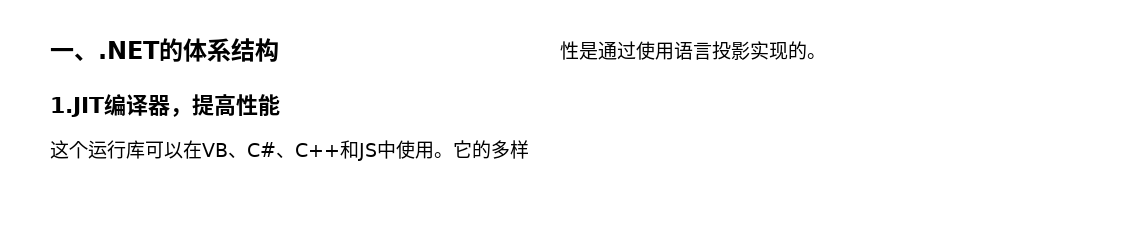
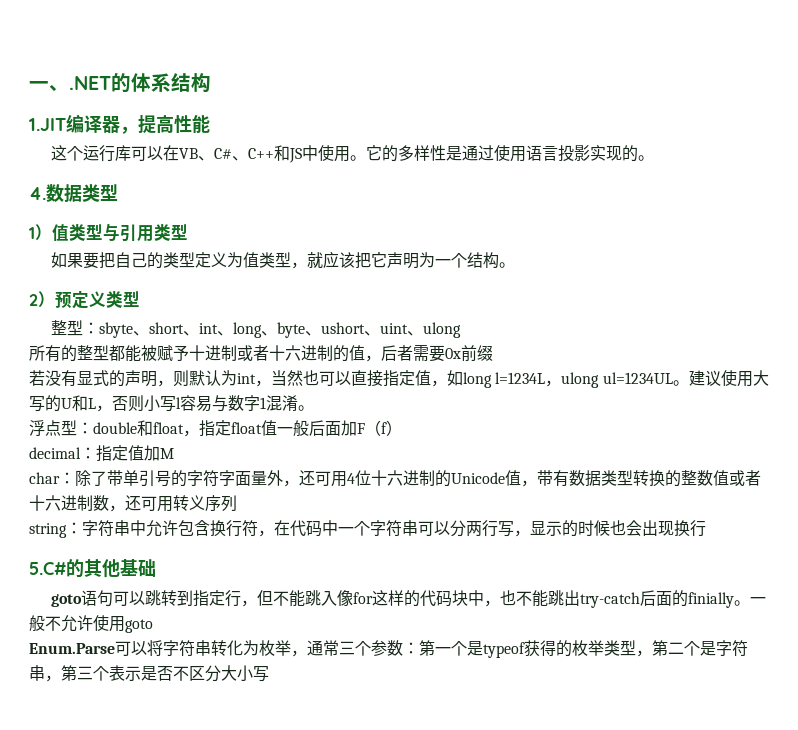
(826, 56) none -> [29,184,118,202] [29,223,188,242] [50,251,515,269] [29,291,140,309] [50,320,461,338] [29,345,493,362] [29,370,769,388] [29,395,314,412] [29,420,402,437] [29,445,174,462] [29,470,761,487] [29,495,237,512] [29,520,706,538] [29,559,156,578] [50,590,766,608] [29,615,153,633] [29,640,748,658] [29,665,269,682] // 4.数据类型 // 1）值类型与引用类型 // 如果要把自己的类型定义为值类型，就应该把它声明为一个结构。 // 2）预定义类型 // 整型：sbyte、short、int、long、byte、ushort、uint、ulong // 所有的整型都能被赋予十进制或者十六进制的值，后者需要0x前缀 // 若没有显式的声明，则默认为int，当然也可以直接指定值，如long l=1234L，ulong ul=1234UL。建议使用大写的U和L，否则小写l容易与数字1混淆。 // 浮点型：double和float，指定float值一般后面加F（f） // decimal：指定值加M // char：除了带单引号的字符字面量外，还可用4位十六进制的Unicode值，带有数据类型转换的整数值或者十六进制数，还可用转义序列 // string：字符串中允许包含换行符，在代码中一个字符串可以分两行写，显示的时候也会出现换行 // 5.C#的其他基础 // goto语句可以跳转到指定行，但不能跳入像for这样的代码块中，也不能跳出try-catch后面的finially。一般不允许使用goto // Enum.Parse可以将字符串转化为枚举，通常三个参数：第一个是typeof获得的枚举类型，第二个是字符串，第三个表示是否不区分大小写

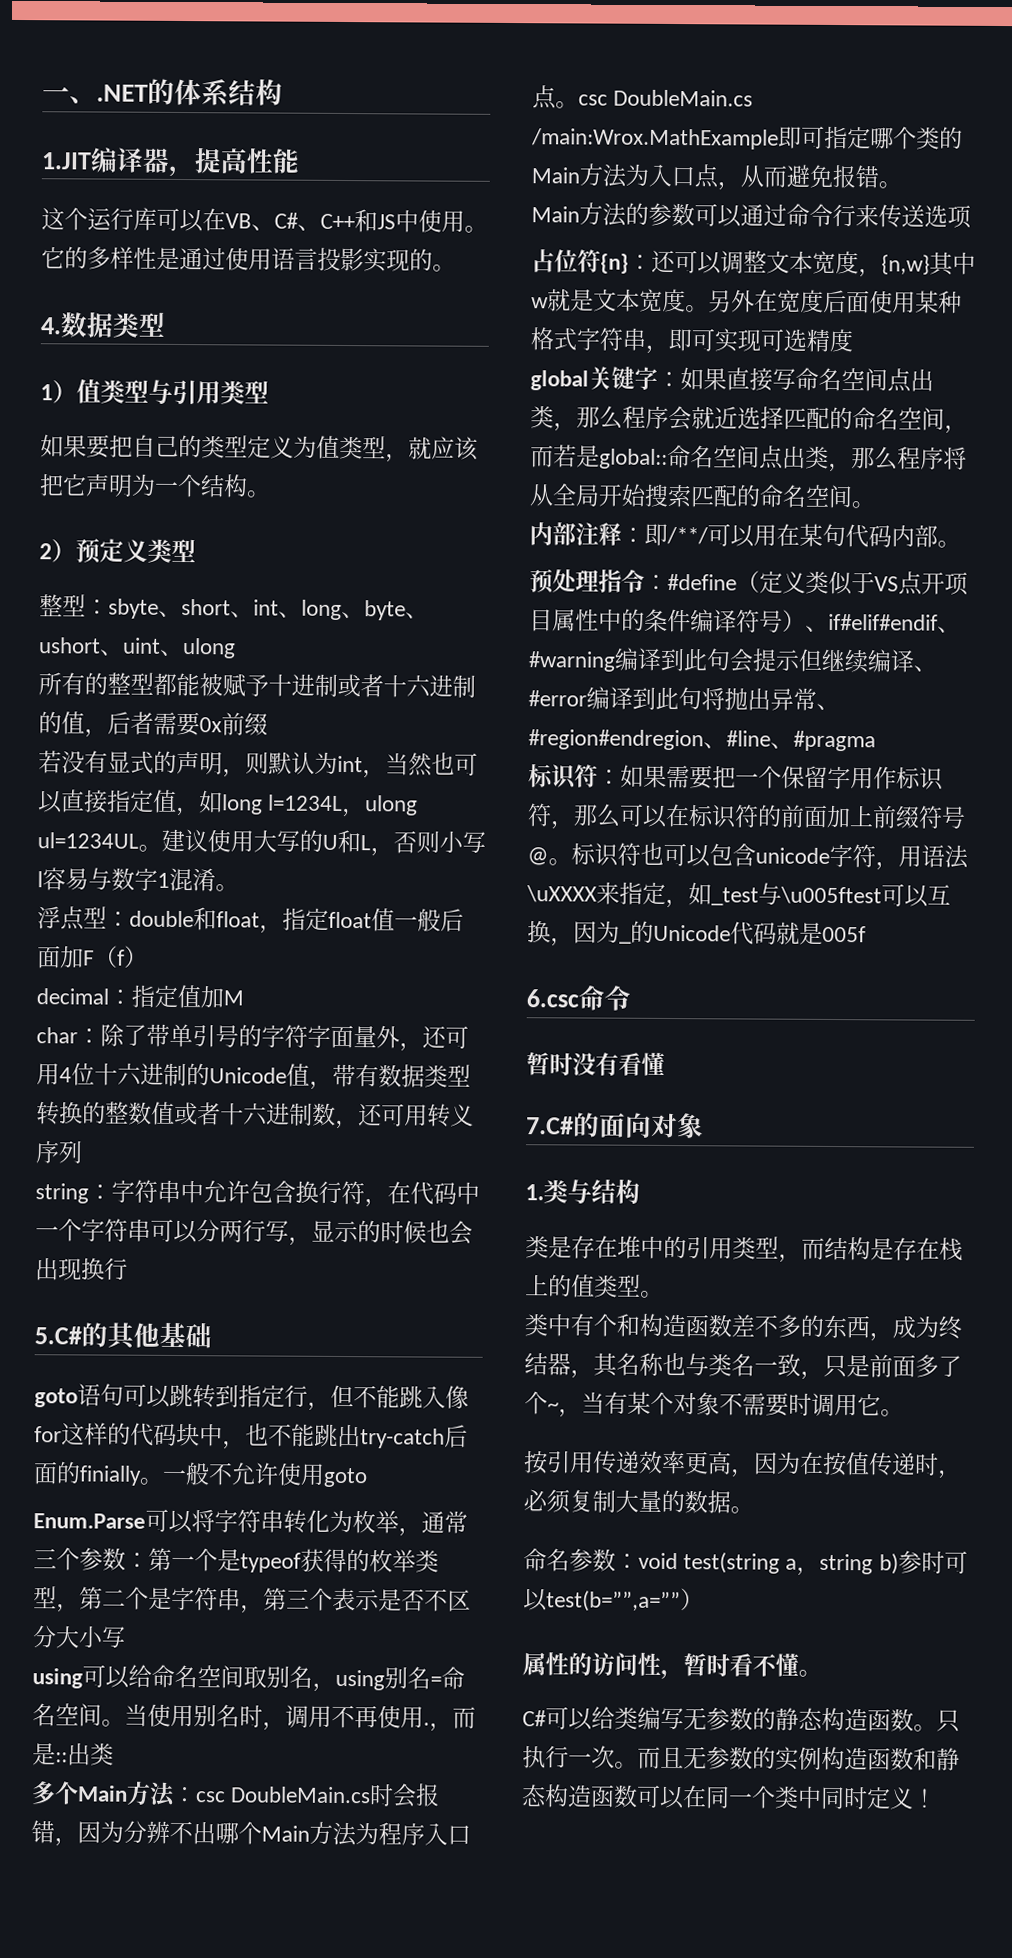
(269, 674) none -> [32,1664,465,1692] [32,1703,476,1732] [32,1742,114,1766] [31,1781,441,1808] [31,1820,471,1847] [532,85,754,110] [531,125,963,150] [531,163,902,191] [531,202,972,229] [531,249,976,278] [531,288,962,314] [530,327,853,354] [530,366,934,393] [530,405,968,434] [530,444,967,473] [529,483,875,509] [529,522,961,548] [529,569,969,596] [529,608,961,633] [528,647,937,674] [528,686,840,711] [528,729,876,752] [528,764,944,791] [527,803,966,830] [527,842,969,871] [526,881,951,909] [527,920,866,947] [526,985,631,1011] [526,1052,665,1076] [526,1112,704,1139] [525,1179,640,1204] [525,1235,963,1263] [525,1274,664,1298] [524,1313,962,1342] [524,1352,962,1380] [524,1391,904,1418] [523,1450,962,1479] [523,1489,754,1514] [523,1548,968,1576] [523,1588,704,1613] [522,1652,822,1680] [522,1706,960,1733] [522,1745,960,1771] [521,1784,937,1810] // using可以给命名空间取别名，using别名=命名空间。当使用别名时，调用不再使用.，而是::出类 // 多个Main方法：csc DoubleMain.cs时会报错，因为分辨不出哪个Main方法为程序入口点。csc DoubleMain.cs /main:Wrox.MathExample即可指定哪个类的Main方法为入口点，从而避免报错。 // Main方法的参数可以通过命令行来传送选项 // 占位符{n}：还可以调整文本宽度，{n,w}其中w就是文本宽度。另外在宽度后面使用某种格式字符串，即可实现可选精度 // global关键字：如果直接写命名空间点出类，那么程序会就近选择匹配的命名空间，而若是global::命名空间点出类，那么程序将从全局开始搜索匹配的命名空间。 // 内部注释：即/**/可以用在某句代码内部。 // 预处理指令：#define（定义类似于VS点开项目属性中的条件编译符号）、if#elif#endif、#warning编译到此句会提示但继续编译、#error编译到此句将抛出异常、#region#endregion、#line、#pragma // 标识符：如果需要把一个保留字用作标识符，那么可以在标识符的前面加上前缀符号@。标识符也可以包含unicode字符，用语法\uXXXX来指定，如_test与\u005ftest可以互换，因为_的Unicode代码就是005f // 6.csc命令 // 暂时没有看懂 // 7.C#的面向对象 // 1.类与结构 // 类是存在堆中的引用类型，而结构是存在栈上的值类型。 // 类中有个和构造函数差不多的东西，成为终结器，其名称也与类名一致，只是前面多了个~，当有某个对象不需要时调用它。 // 按引用传递效率更高，因为在按值传递时，必须复制大量的数据。 // 命名参数：void test(string a，string b)参时可以test(b=””,a=””） // 属性的访问性，暂时看不懂。 // C#可以给类编写无参数的静态构造函数。只执行一次。而且无参数的实例构造函数和静态构造函数可以在同一个类中同时定义！

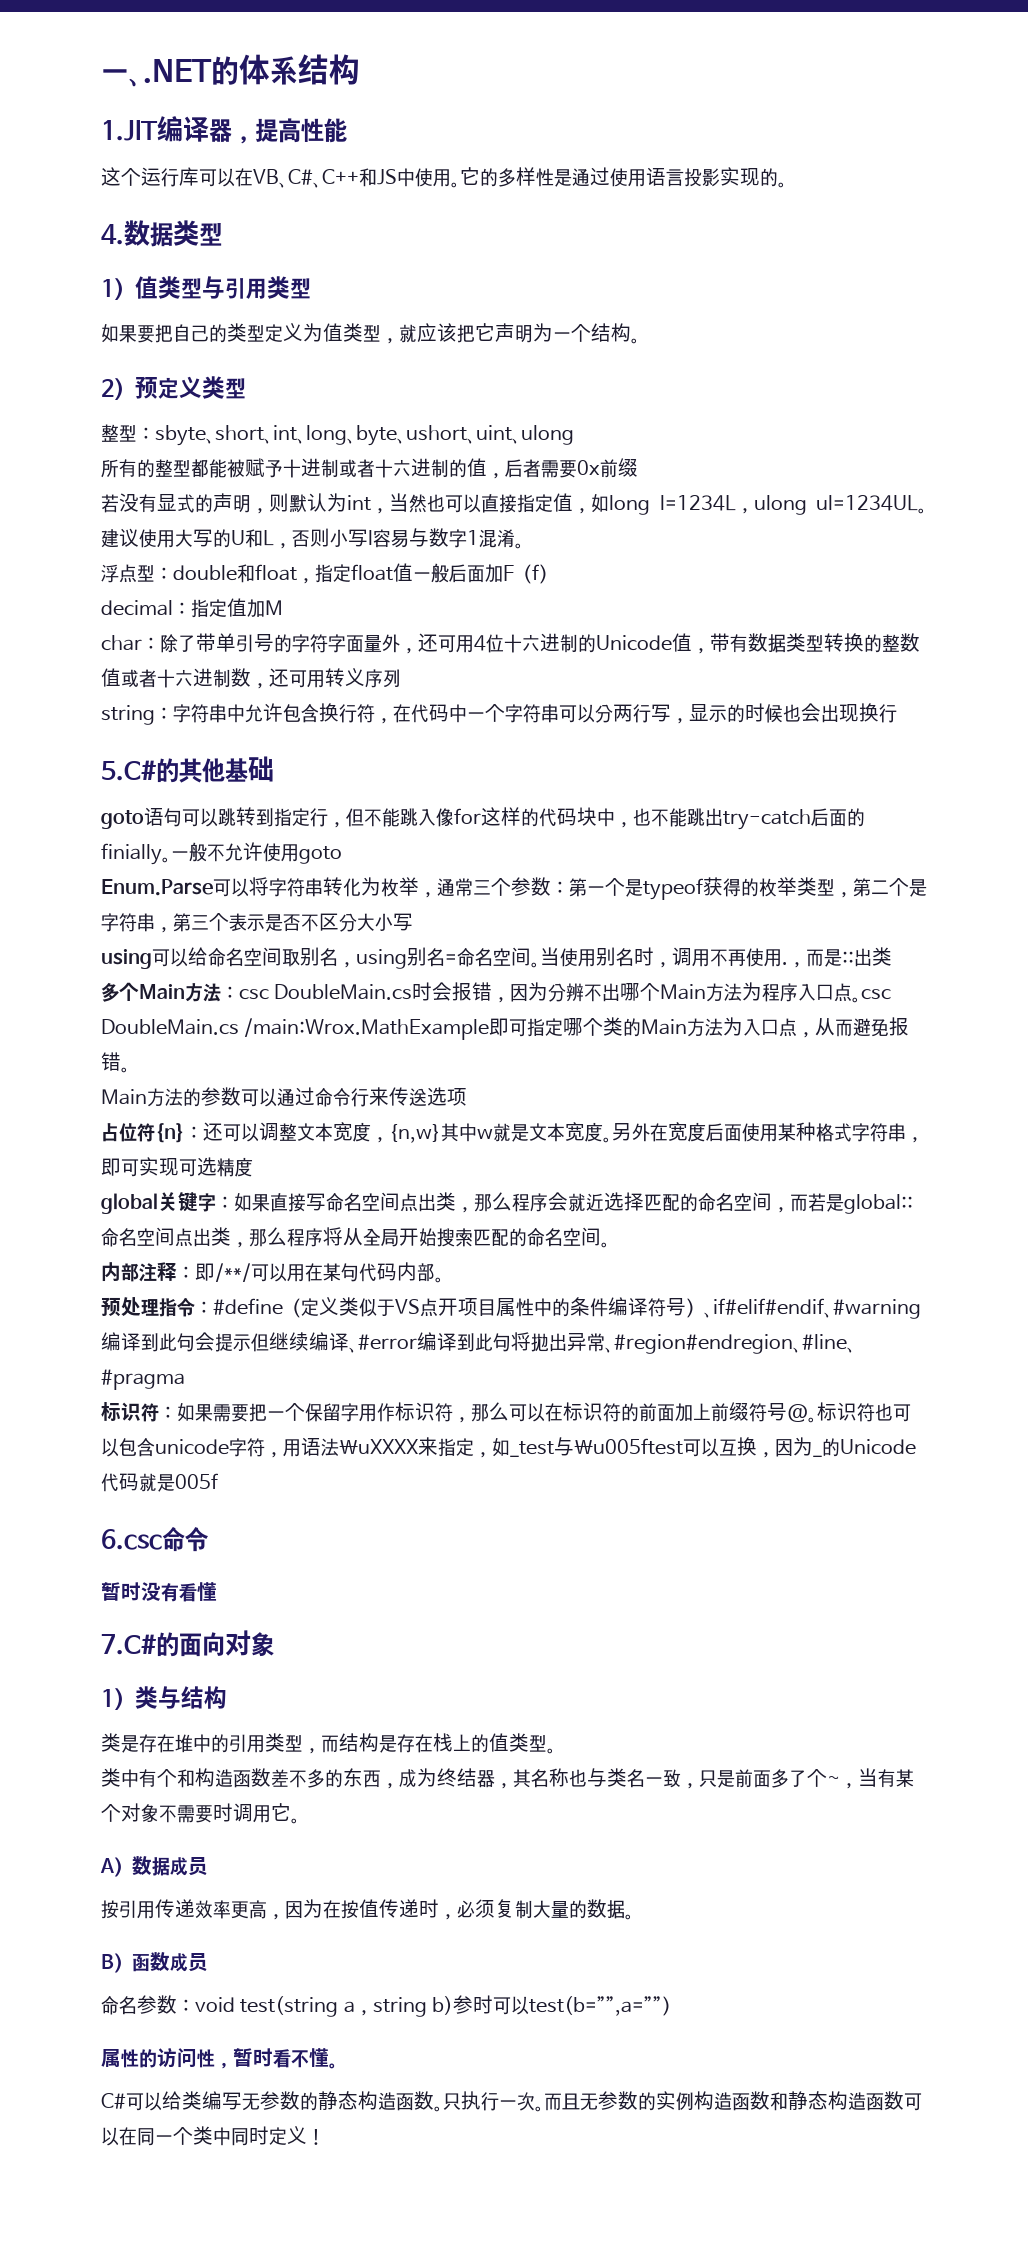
[525,1184,544,1201] 1. -> [101,1688,135,1710] 1）
(904, 1413) none -> [100,1856,208,1877] // A）数据成员
(754, 1510) none -> [101,1952,208,1973] // B）函数成员

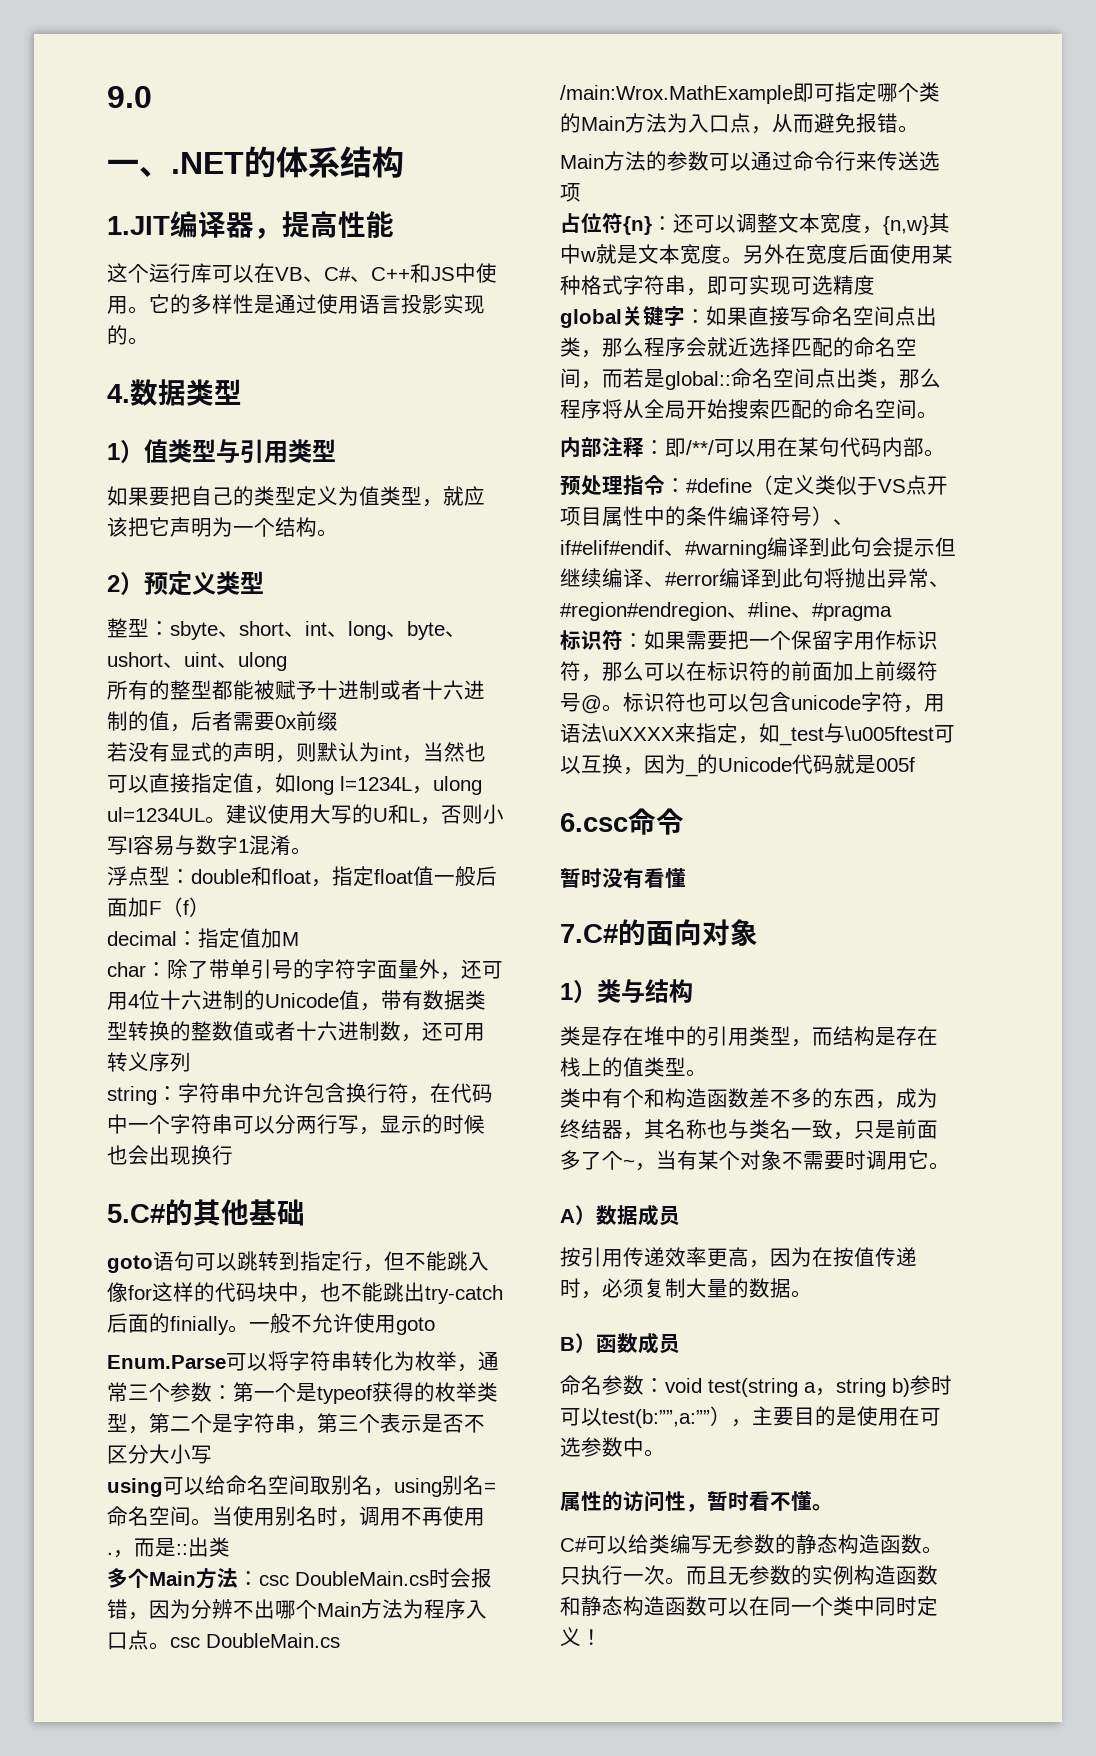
(101, 75) none -> [107,86,152,108] 9.0 //
[528,1996,680,2016] test(b=””,a=””） -> [602,1406,941,1428] [560,1437,665,1457] test(b:””,a:””），主要目的是使用在可选参数中。

